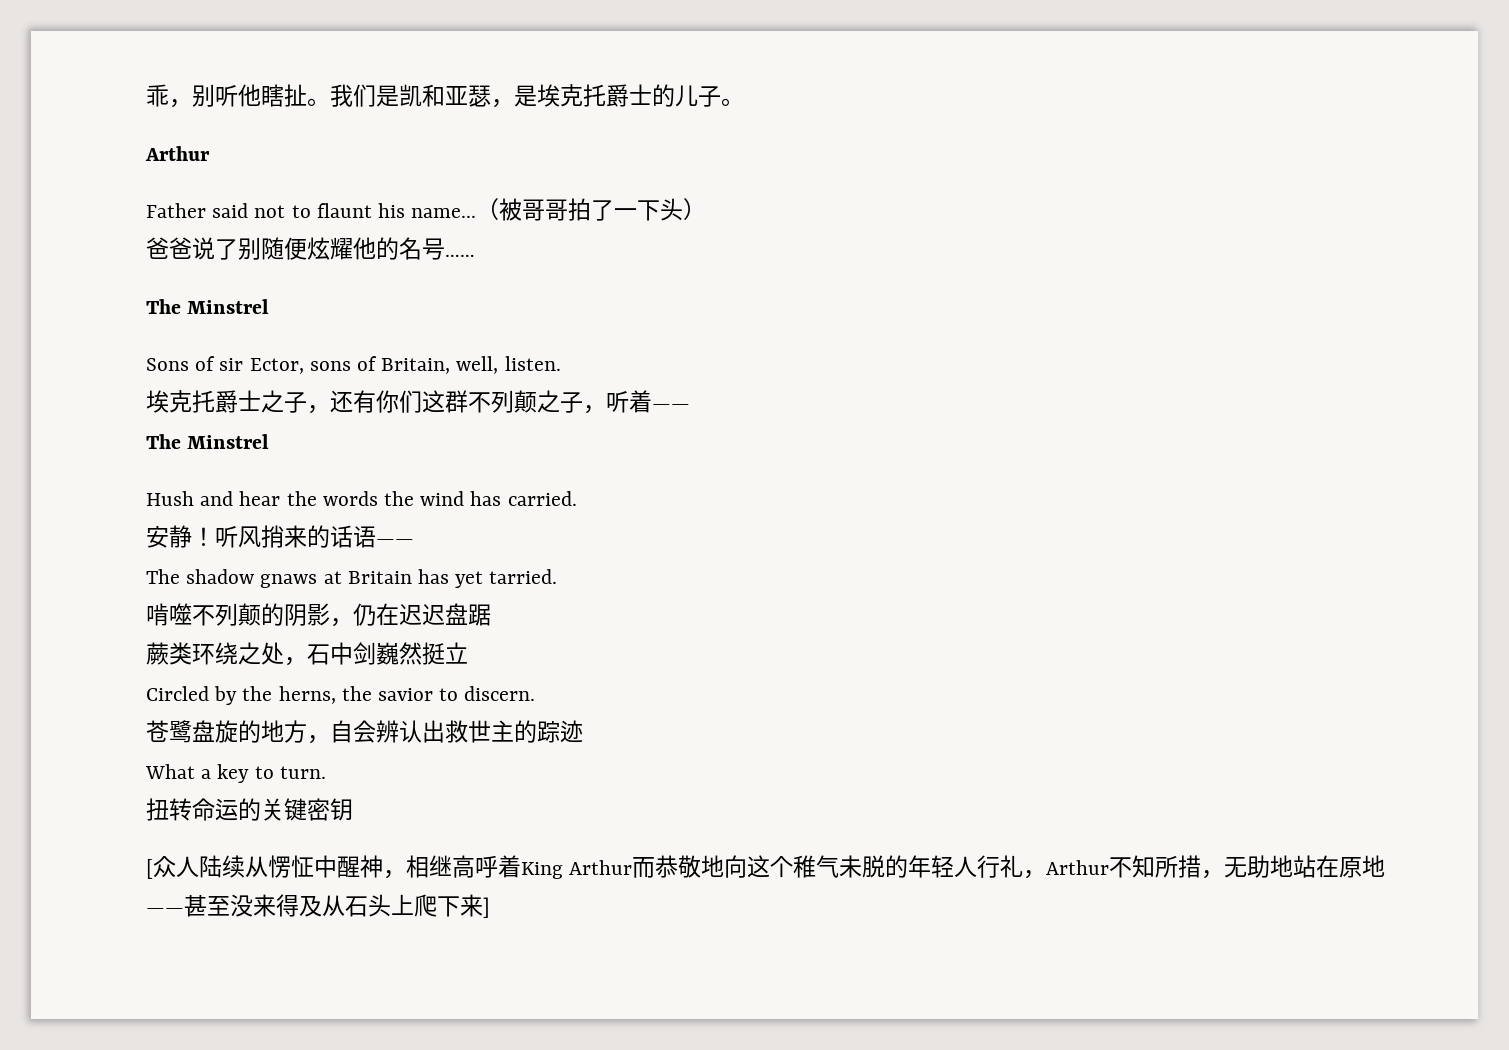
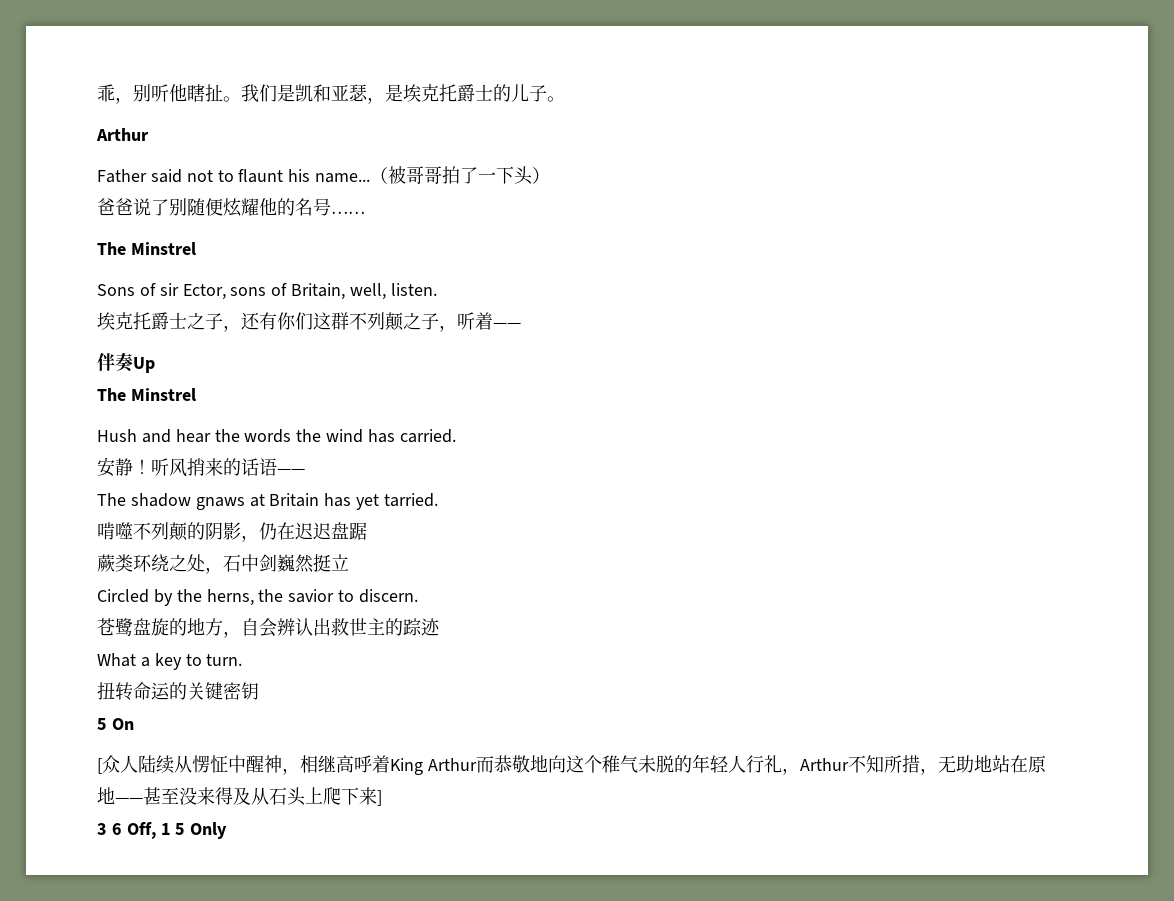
(690, 407) none -> [97,352,155,373] // 伴奏Up
(353, 809) none -> [97,718,134,730] // 5 On
(490, 907) none -> [97,822,228,839] // 3 6 Off, 1 5 Only

